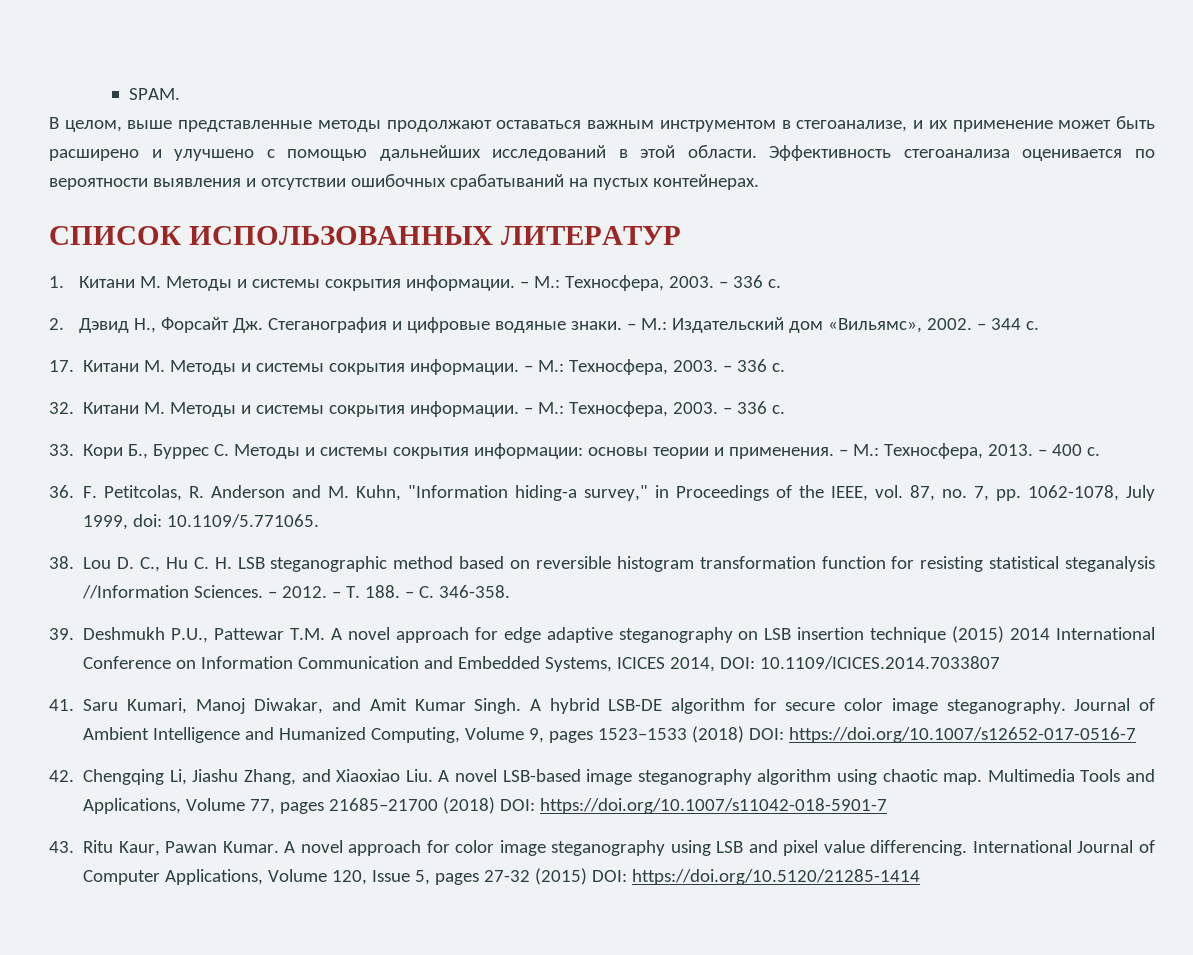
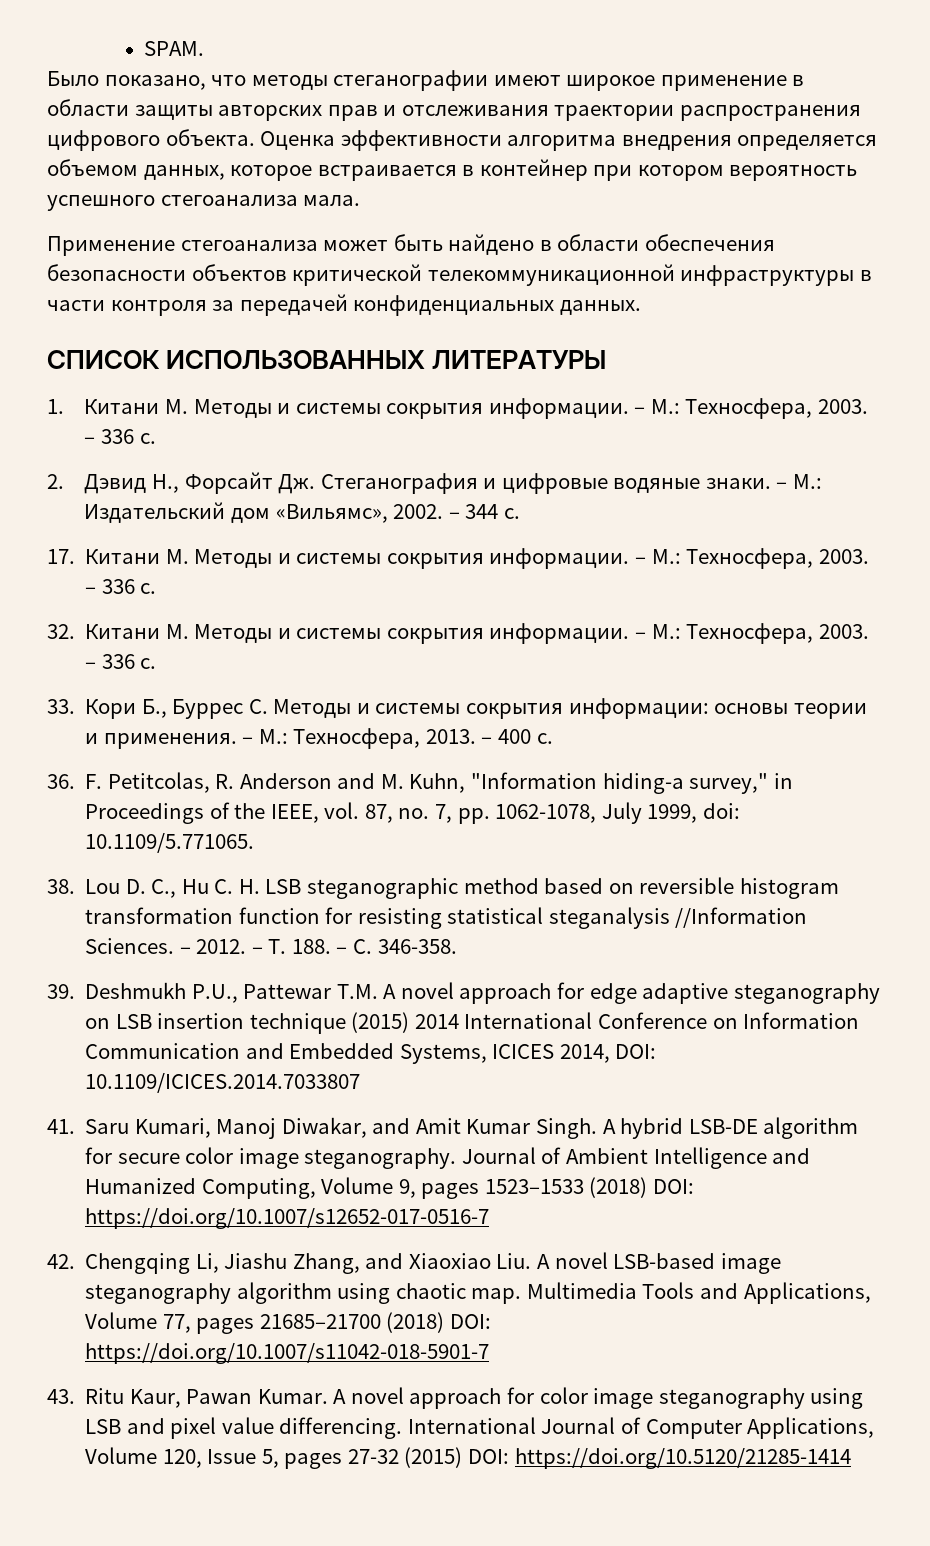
[49,116,1156,132] [49,145,1155,161] [49,174,759,190] В целом, выше представленные методы продолжают оставаться важным инструментом в стегоанализе, и их применение может быть расширено и улучшено с помощью дальнейших исследований в этой области. Эффективность стегоанализа оценивается по вероятности выявления и отсутствии ошибочных срабатываний на пустых контейнерах. -> [47,70,805,91] [47,99,861,121] [47,129,878,151] [47,159,858,181] [47,195,361,211] [47,234,775,256] [47,264,872,286] [47,294,641,316] Было показано, что методы стеганографии имеют широкое применение в области защиты авторских прав и отслеживания траектории распространения цифрового объекта. Оценка эффективности алгоритма внедрения определяется объемом данных, которое встраивается в контейнер при котором вероятность успешного стегоанализа мала. // Применение стегоанализа может быть найдено в области обеспечения безопасности объектов критической телекоммуникационной инфраструктуры в части контроля за передачей конфиденциальных данных.
[500,226,681,245] ЛИТЕРАТУР -> [432,350,607,369] ЛИТЕРАТУРЫ

